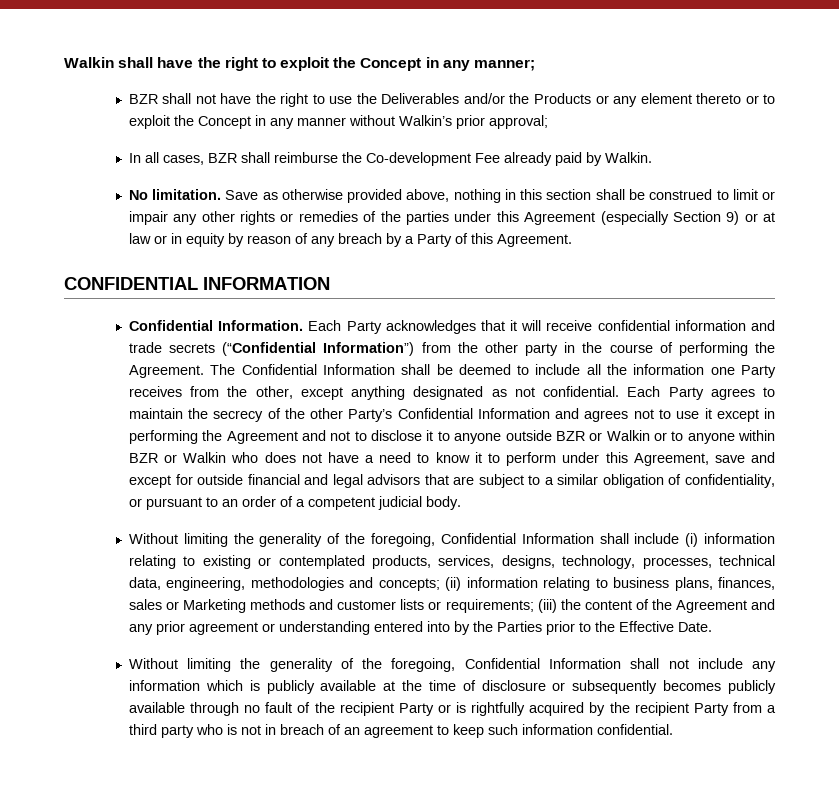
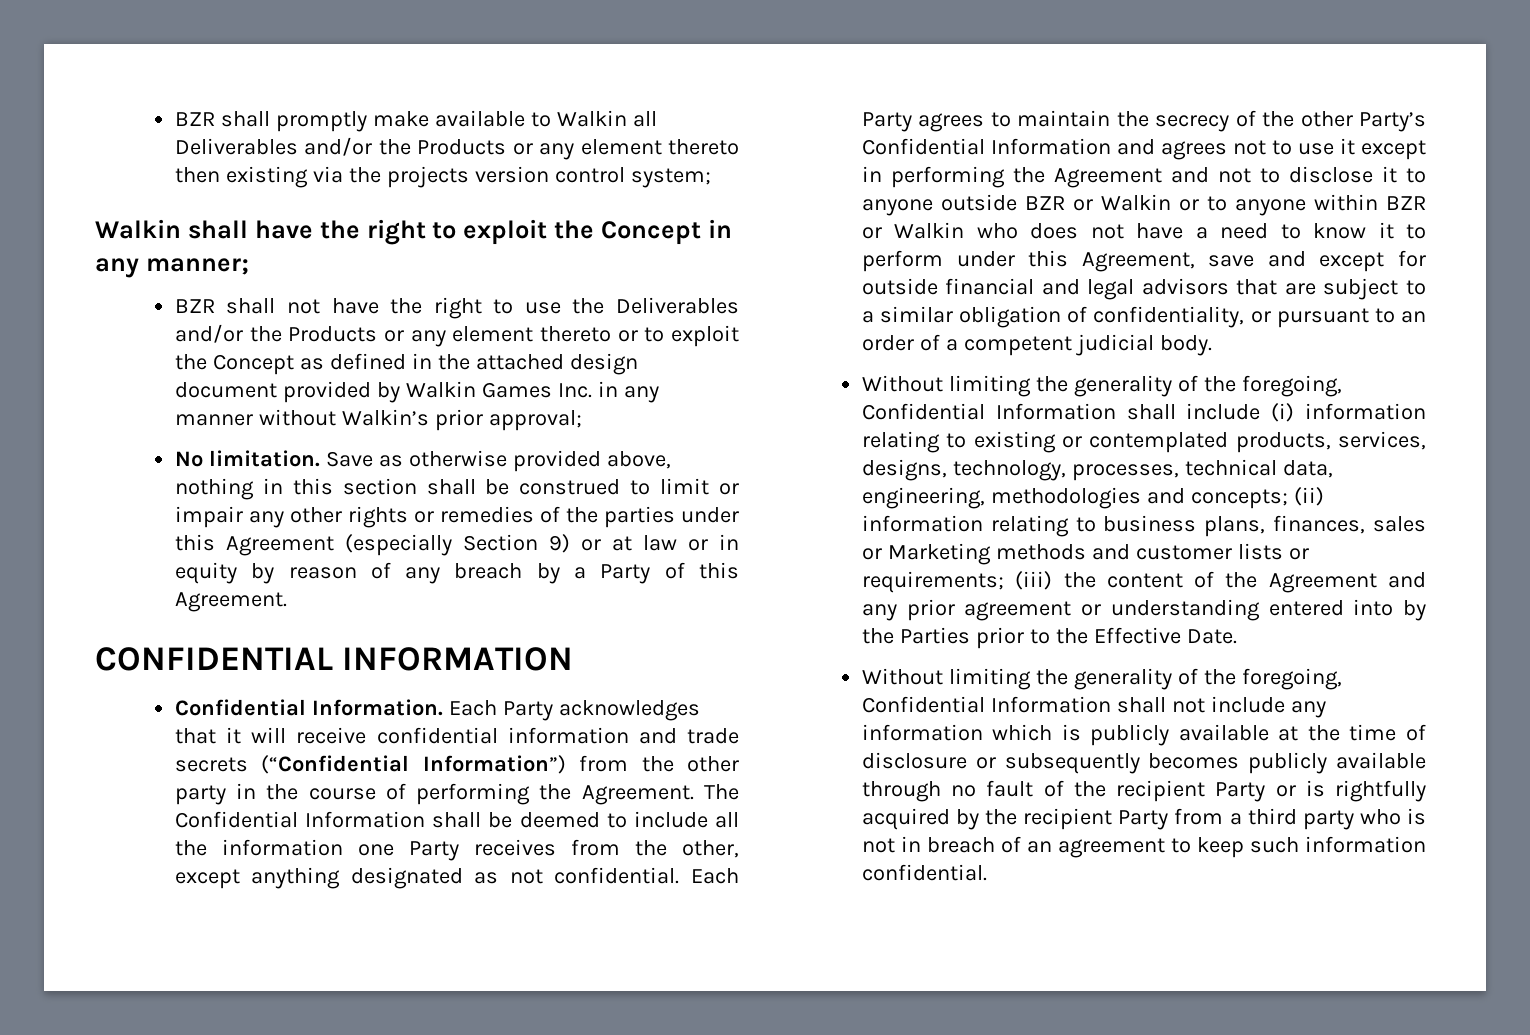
(64, 62) none -> [174,110,657,132] [174,137,739,160] [174,166,711,188] BZR shall promptly make available to Walkin all Deliverables and/or the Products or any element thereto then existing via the projects version control system; //
(251, 122) none -> [299,353,638,375] [174,381,592,403] as defined in the attached design document provided by Walkin Games Inc.
[128,152,652,166] // In all cases, BZR shall reimburse the Co-development Fee already paid by Walkin. -> (582, 420) none

